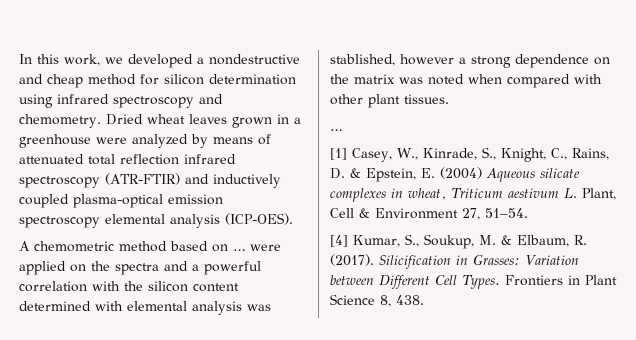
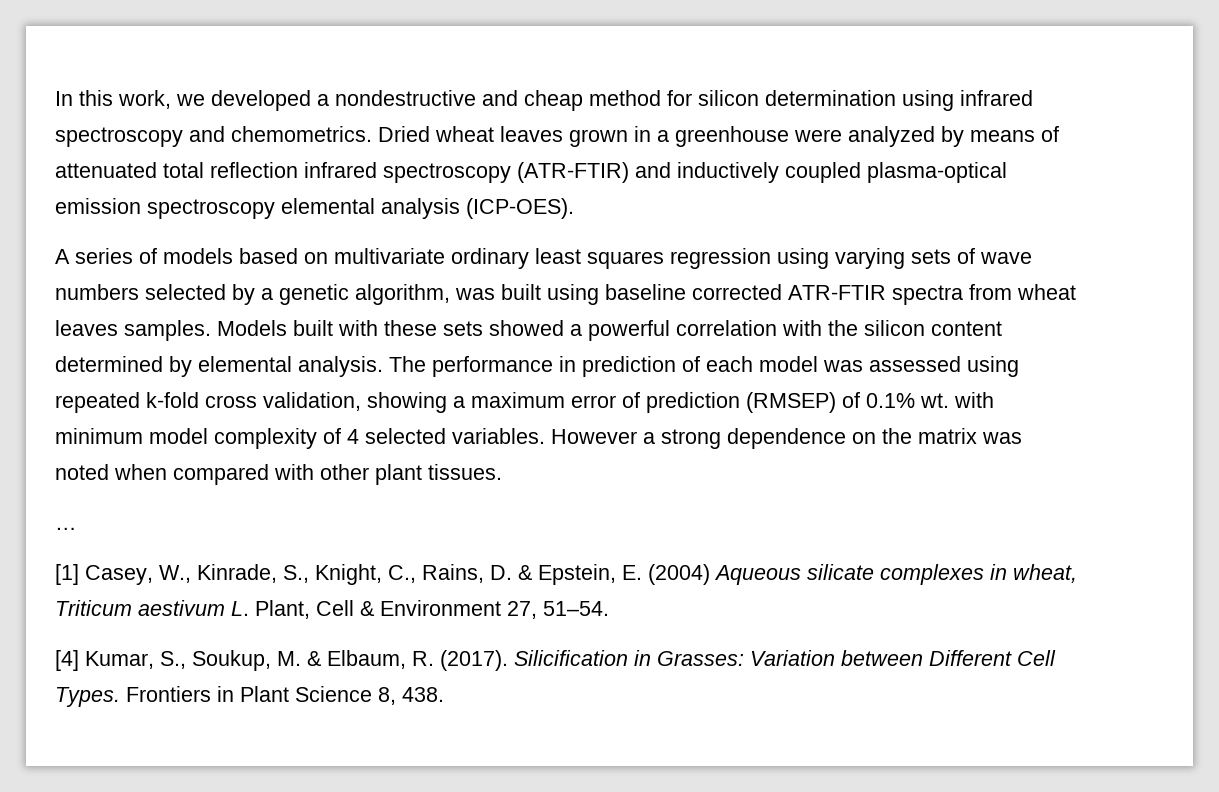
[19,114,101,128] chemometry. -> [231,126,372,142] chemometrics.
[34,241,281,252] [19,261,188,275] chemometric method based on … were applied on the spectra and -> [75,248,1032,269] [55,284,1076,305] [55,320,564,341] series of models based on multivariate ordinary least squares regression using varying sets of wave numbers selected by a genetic algorithm, was built using baseline corrected ATR-FTIR spectra from wheat leaves samples. Models built with these sets showed
[95,301,271,315] [330,54,454,66] with elemental analysis was stablished, however -> [169,356,1019,377] [55,392,994,413] [55,428,637,449] by elemental analysis. The performance in prediction of each model was assessed using repeated k-fold cross validation, showing a maximum error of prediction (RMSEP) of 0.1% wt. with minimum model complexity of 4 selected variables. However

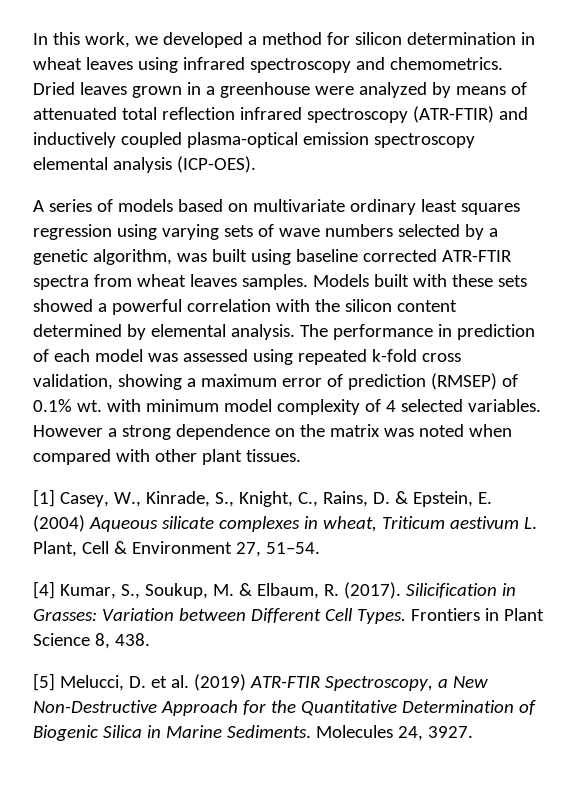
[335,90,583,111] nondestructive and cheap -> (257, 40) none
(896, 98) none -> [520,32,535,45] [33,57,133,70] in wheat leaves
[435,126,494,142] wheat -> (75, 88) none
[55,527,77,530] // … -> (301, 455) none
(444, 694) none -> [33,673,488,691] [33,700,536,716] [33,725,473,741] // [5] Melucci, D. et al. (2019) ATR-FTIR Spectroscopy, a New Non-Destructive Approach for the Quantitative Determination of Biogenic Silica in Marine Sediments. Molecules 24, 3927.

